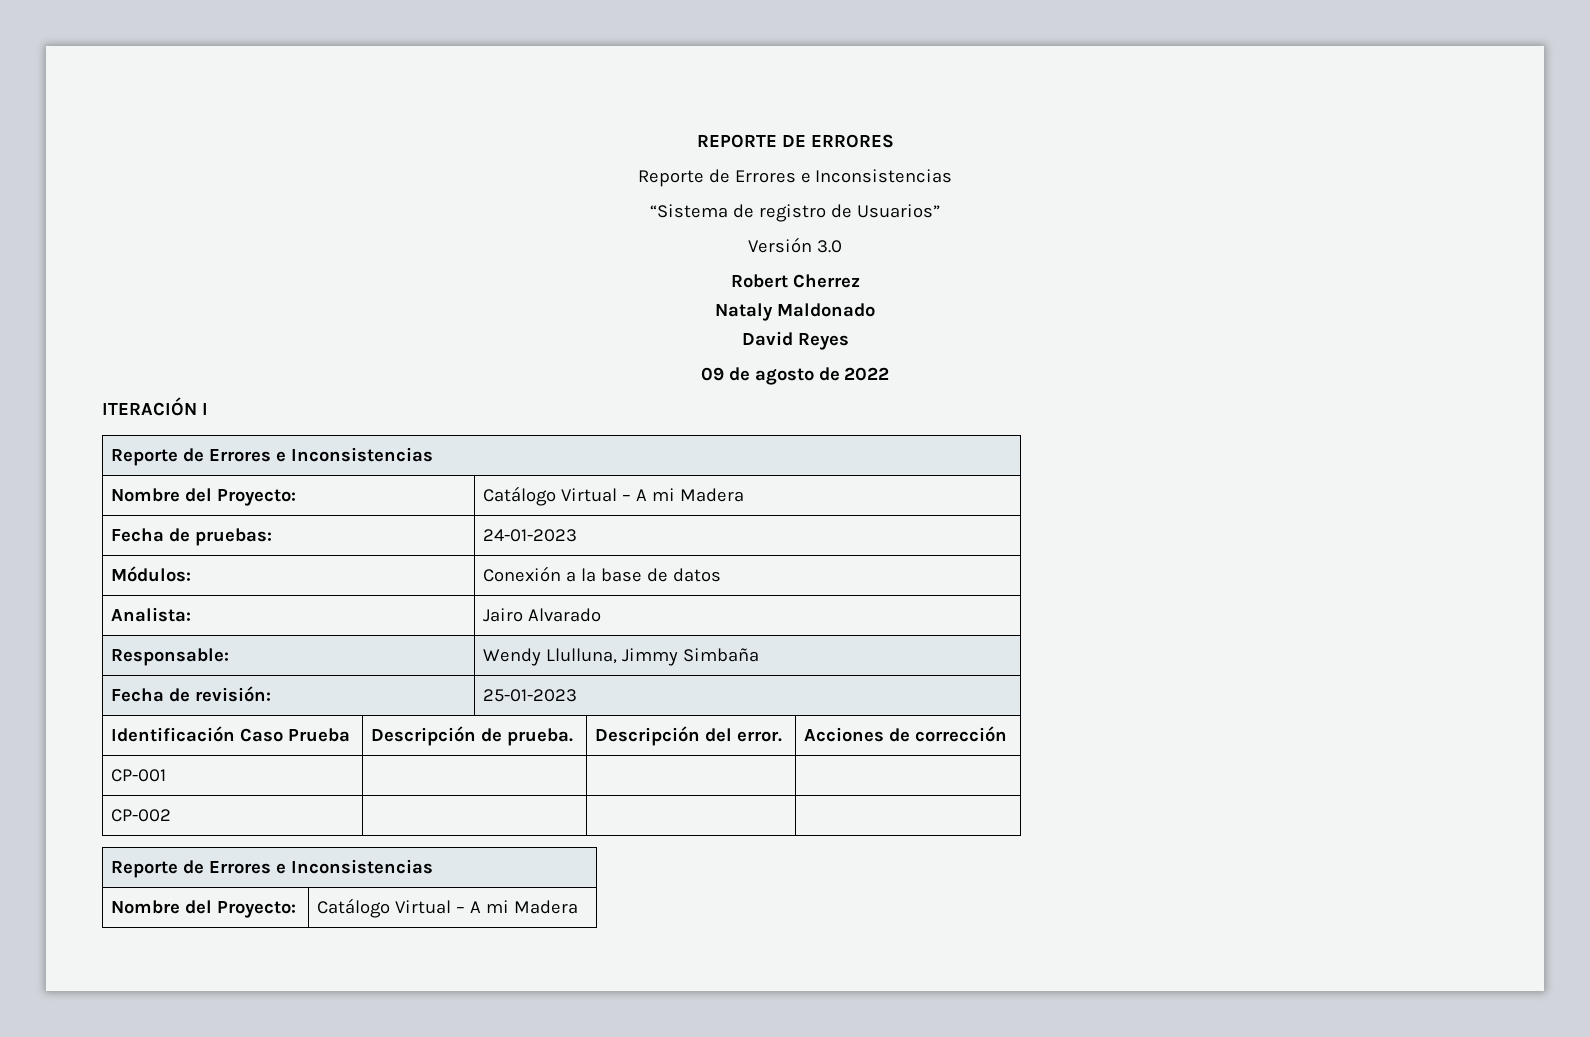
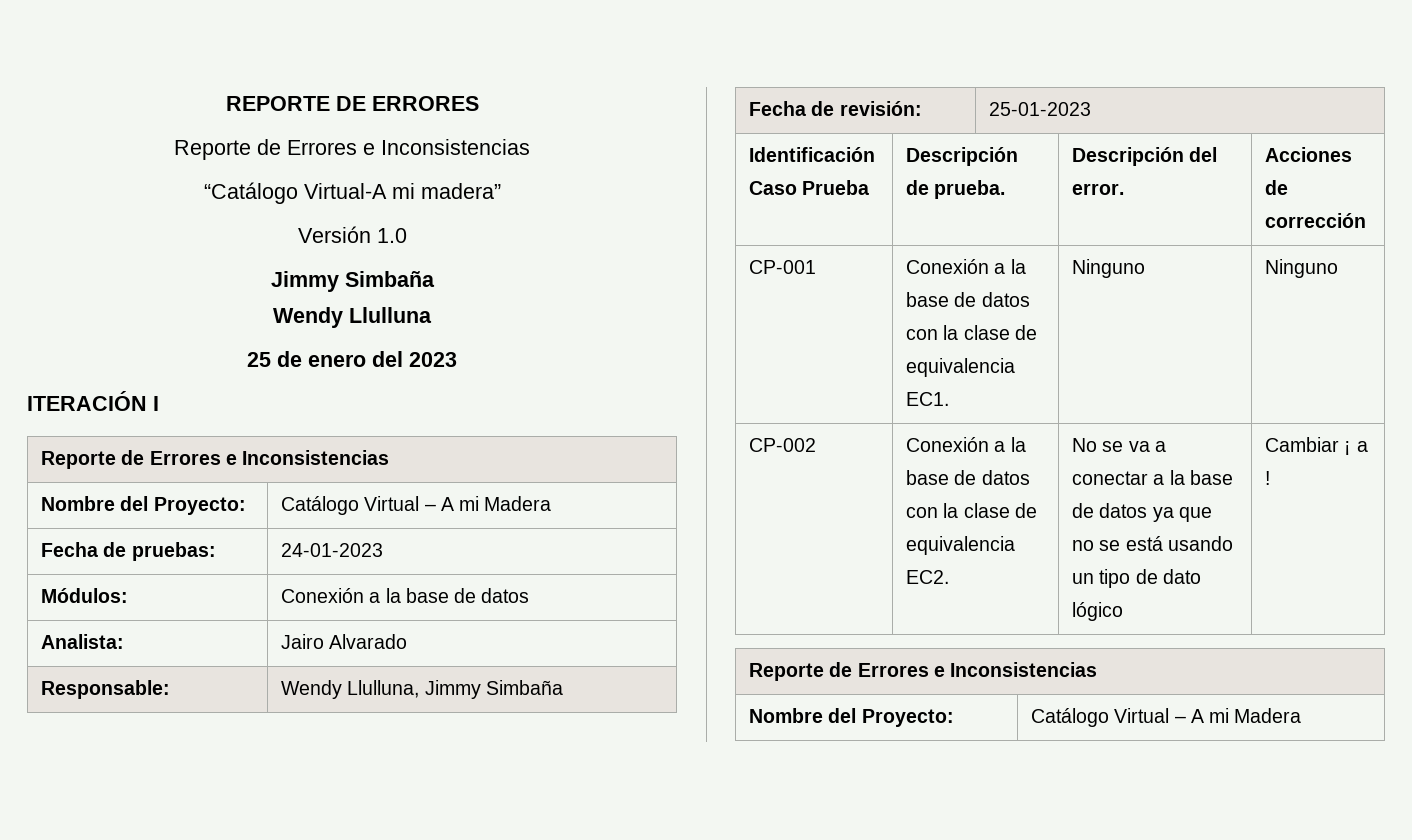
[650,204,940,222] [748,237,842,253] [730,274,860,288] [715,303,875,321] [741,331,849,350] [700,367,890,385] “Sistema de registro de Usuarios” // Versión 3.0 // Robert Cherrez // Nataly Maldonado // David Reyes // 09 de agosto de 2022 -> [203,182,501,204] [297,226,407,243] [270,271,435,292] [273,307,432,328] [247,351,457,367] “Catálogo Virtual-A mi madera” // Versión 1.0 // Jimmy Simbaña // Wendy Llulluna // 25 de enero del 2023
[110,809,171,822] | | // CP-002 | | | -> [906,259,1026,274] [906,292,1030,307] [906,325,1037,340] [906,358,1016,377] [906,392,950,406] [1072,259,1146,278] [1265,259,1339,278] [749,438,817,452] [906,437,1026,452] [906,470,1030,485] [906,503,1037,518] [906,536,1016,555] [906,570,950,584] [1072,438,1166,452] [1072,470,1233,485] [1072,503,1212,522] [1072,536,1233,551] [1072,569,1201,588] [1072,602,1124,621] [1265,437,1368,455] [1265,471,1271,485] Conexión a la base de datos con la clase de equivalencia EC1. | Ninguno | Ninguno // CP-002 | Conexión a la base de datos con la clase de equivalencia EC2. | No se va a conectar a la base de datos ya que no se está usando un tipo de dato lógico | Cambiar ¡ a !

